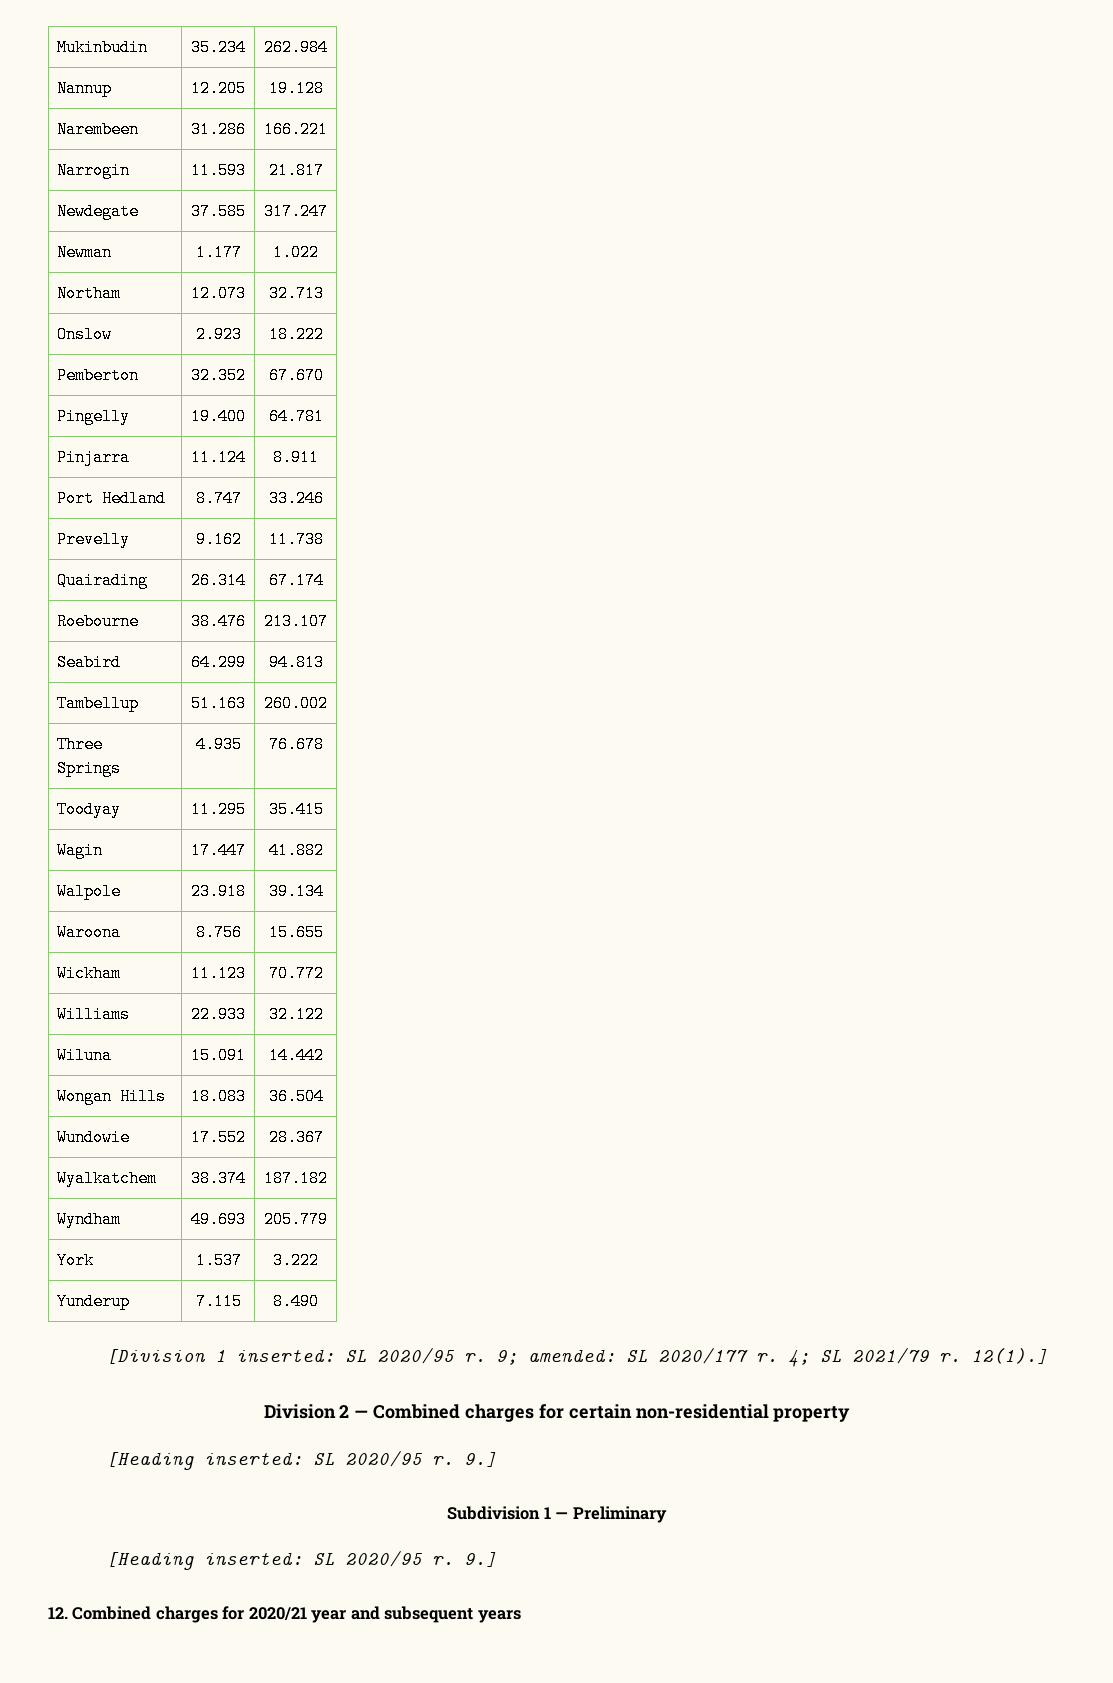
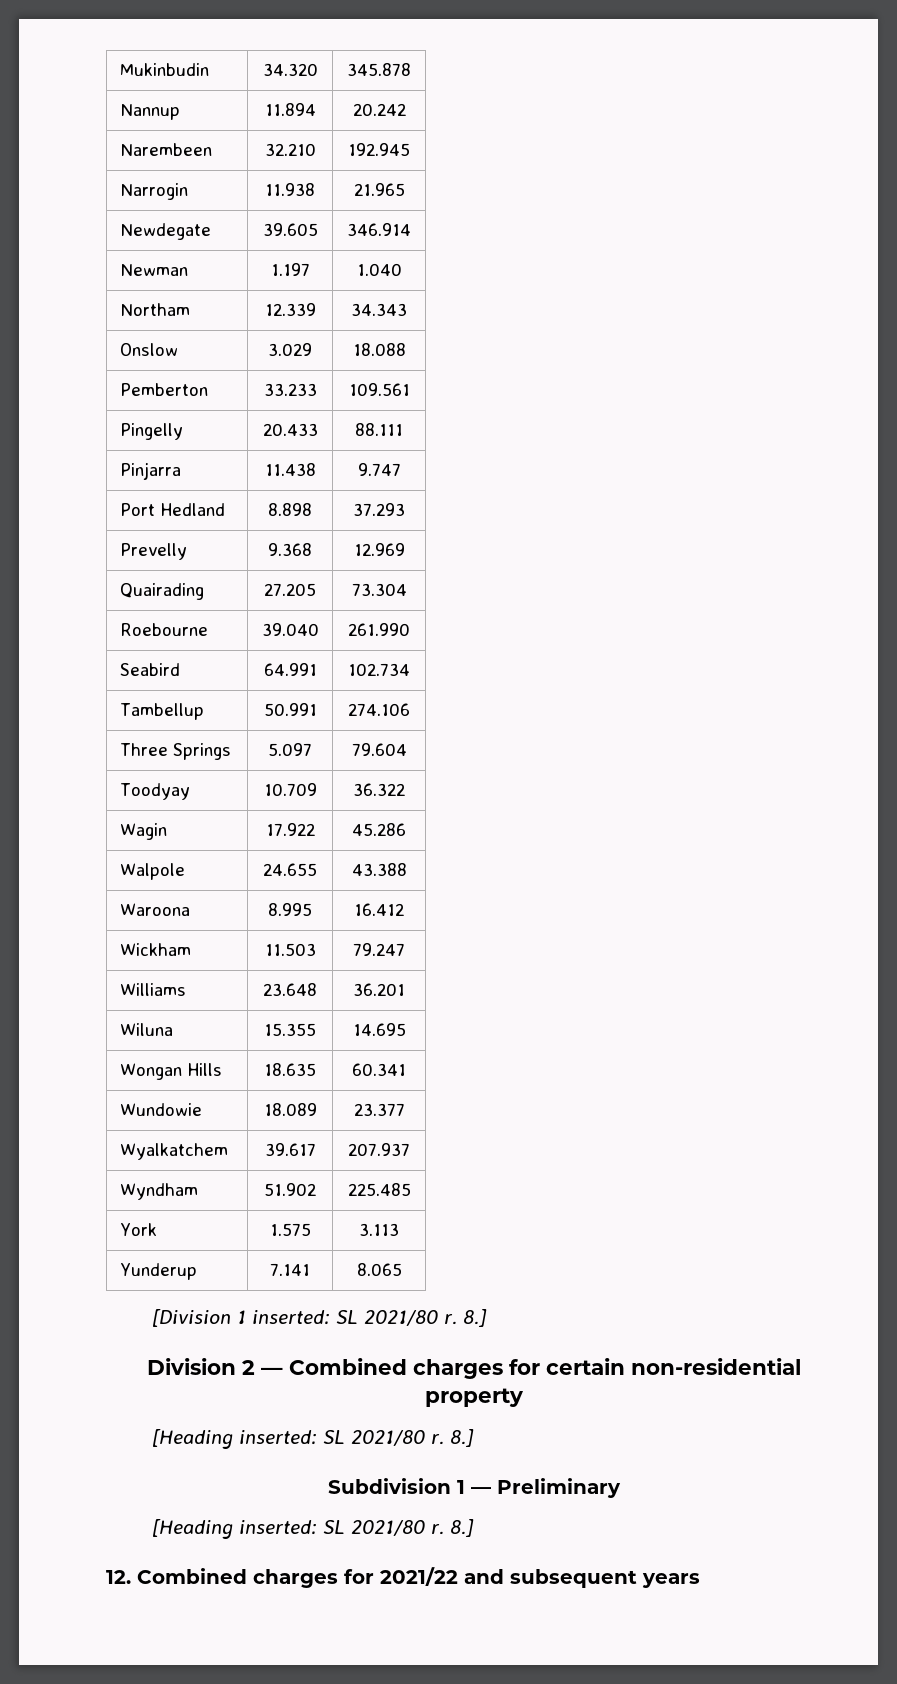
[191,39,246,56] [264,39,328,56] 35.234 | 262.984 -> [262,63,318,76] [347,63,411,76] 34.320 | 345.878
[191,80,246,97] [268,80,324,97] 12.205 | 19.128 -> [264,103,316,116] [352,103,406,116] 11.894 | 20.242
[191,121,246,138] [264,121,328,138] 31.286 | 166.221 -> [264,143,316,156] [348,143,410,156] 32.210 | 192.945
[191,162,246,179] [268,162,324,179] 11.593 | 21.817 -> [265,183,315,196] [353,183,405,196] 11.938 | 21.965
[191,203,246,220] [264,203,328,220] 37.585 | 317.247 -> [262,223,318,236] [347,223,411,236] 39.605 | 346.914
[195,244,242,261] [273,244,319,261] 1.177 | 1.022 -> [270,263,310,276] [356,263,402,276] 1.197 | 1.040
[191,285,246,302] [268,285,324,302] 12.073 | 32.713 -> [264,303,316,316] [351,303,407,316] 12.339 | 34.343
[195,326,242,343] [268,326,324,343] 2.923 | 18.222 -> [268,343,312,356] [352,343,406,356] 3.029 | 18.088
[191,367,246,384] [268,367,324,384] 32.352 | 67.670 -> [263,383,317,396] [348,383,410,396] 33.233 | 109.561
[191,408,246,425] [268,408,324,425] 19.400 | 64.781 -> [262,423,318,436] [355,423,403,436] 20.433 | 88.111
[191,449,246,466] [273,449,319,466] 11.124 | 8.911 -> [264,463,316,476] [357,463,401,476] 11.438 | 9.747
[195,490,242,507] [268,490,324,507] 8.747 | 33.246 -> [268,503,312,516] [353,503,405,516] 8.898 | 37.293
[195,531,242,548] [268,531,324,548] 9.162 | 11.738 -> [268,543,312,556] [353,543,405,556] 9.368 | 12.969
[191,572,246,589] [268,572,324,589] 26.314 | 67.174 -> [264,583,316,596] [351,583,407,596] 27.205 | 73.304
[191,613,246,630] [264,613,328,630] 38.476 | 213.107 -> [261,623,319,636] [348,623,410,636] 39.040 | 261.990
[191,654,246,671] [268,654,324,671] 64.299 | 94.813 -> [263,663,317,676] [348,663,410,676] 64.991 | 102.734
[191,695,246,712] [264,695,328,712] 51.163 | 260.002 -> [263,703,317,716] [348,703,410,716] 50.991 | 274.106
[195,736,242,753] [268,736,324,753] 4.935 | 76.678 -> [268,743,312,756] [351,743,407,756] 5.097 | 79.604
[191,801,246,818] [268,801,324,818] 11.295 | 35.415 -> [263,783,317,796] [353,783,405,796] 10.709 | 36.322
[191,842,246,859] [268,842,324,859] 17.447 | 41.882 -> [265,823,315,836] [352,823,406,836] 17.922 | 45.286
[191,883,246,900] [268,883,324,900] 23.918 | 39.134 -> [263,863,317,876] [351,863,407,876] 24.655 | 43.388
[195,924,242,941] [268,924,324,941] 8.756 | 15.655 -> [268,903,312,916] [354,903,404,916] 8.995 | 16.412
[191,965,246,982] [268,965,324,982] 11.123 | 70.772 -> [264,943,316,956] [353,943,405,956] 11.503 | 79.247
[191,1006,246,1023] [268,1006,324,1023] 22.933 | 32.122 -> [263,983,317,996] [353,983,405,996] 23.648 | 36.201
[191,1047,246,1064] [268,1047,324,1064] 15.091 | 14.442 -> [264,1023,316,1036] [352,1023,406,1036] 15.355 | 14.695
[191,1088,246,1105] [268,1088,324,1105] 18.083 | 36.504 -> [264,1063,316,1076] [352,1063,406,1076] 18.635 | 60.341
[191,1129,246,1146] [268,1129,324,1146] 17.552 | 28.367 -> [263,1103,317,1116] [353,1103,405,1116] 18.089 | 23.377
[191,1170,246,1187] [264,1170,328,1187] 38.374 | 187.182 -> [264,1143,316,1156] [348,1143,410,1156] 39.617 | 207.937
[191,1211,246,1228] [264,1211,328,1228] 49.693 | 205.779 -> [264,1183,316,1196] [347,1183,411,1196] 51.902 | 225.485
[195,1252,242,1269] [273,1252,319,1269] 1.537 | 3.222 -> [269,1223,311,1236] [359,1223,399,1236] 1.575 | 3.113
[195,1293,242,1310] [273,1293,319,1310] 7.115 | 8.490 -> [270,1263,310,1276] [356,1263,402,1276] 7.141 | 8.065
[377,1348,1049,1368] 2020/95 r. 9; amended: SL 2020/177 r. 4; SL 2021/79 r. 12(1).] -> [364,1309,488,1327] 2021/80 r. 8.]
[345,1451,498,1467] 2020/95 r. 9.] -> [351,1429,475,1447] 2021/80 r. 8.]
[345,1551,498,1567] 2020/95 r. 9.] -> [351,1519,475,1537] 2021/80 r. 8.]
[248,1607,347,1623] 2020/21 year -> [380,1567,458,1586] 2021/22

